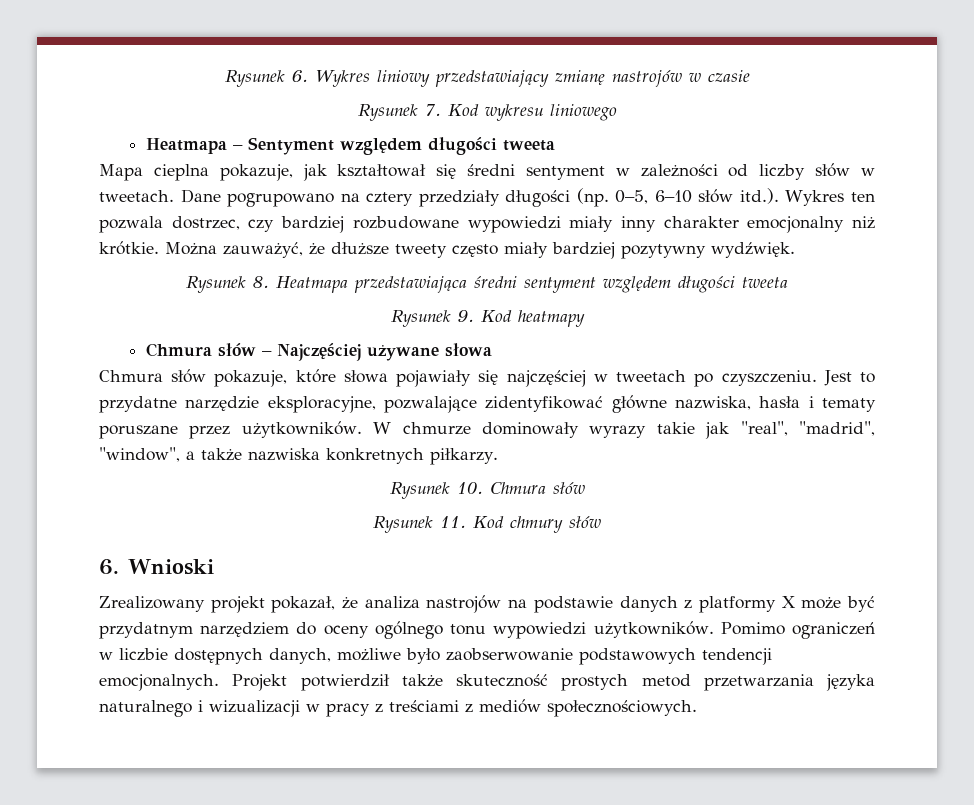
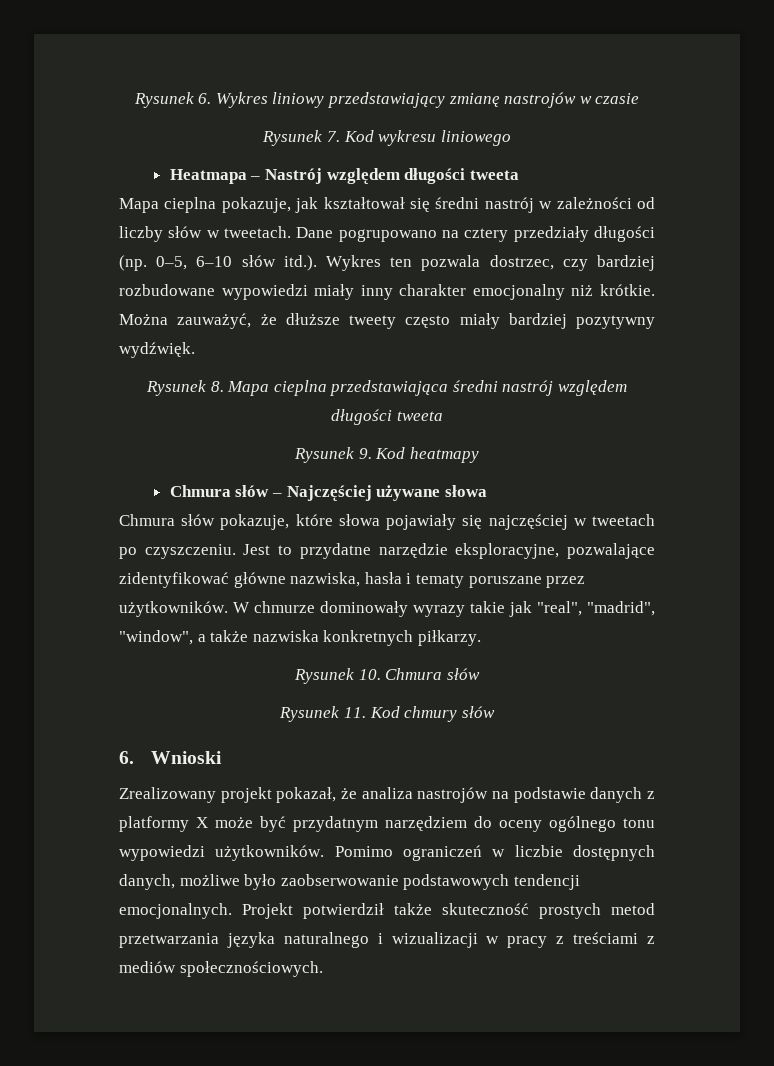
[247,137,334,155] Sentyment -> [264,168,322,184] Nastrój
[525,166,605,180] sentyment -> [484,197,534,213] nastrój
[276,276,348,293] Heatmapa -> [227,380,327,396] Mapa cieplna
[524,277,596,293] sentyment -> [502,380,554,396] nastrój

